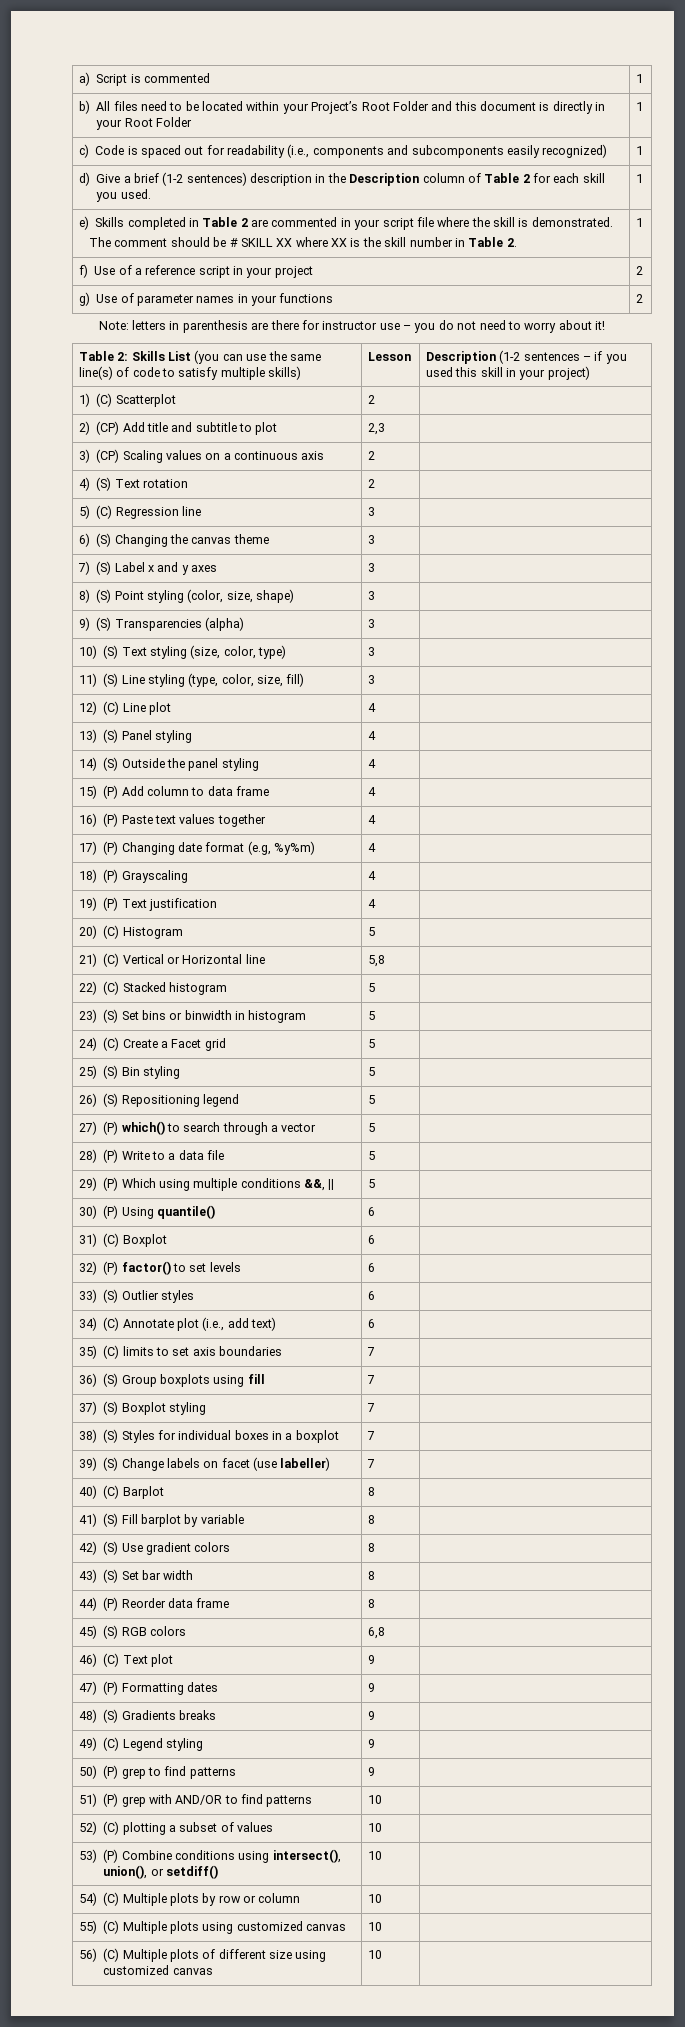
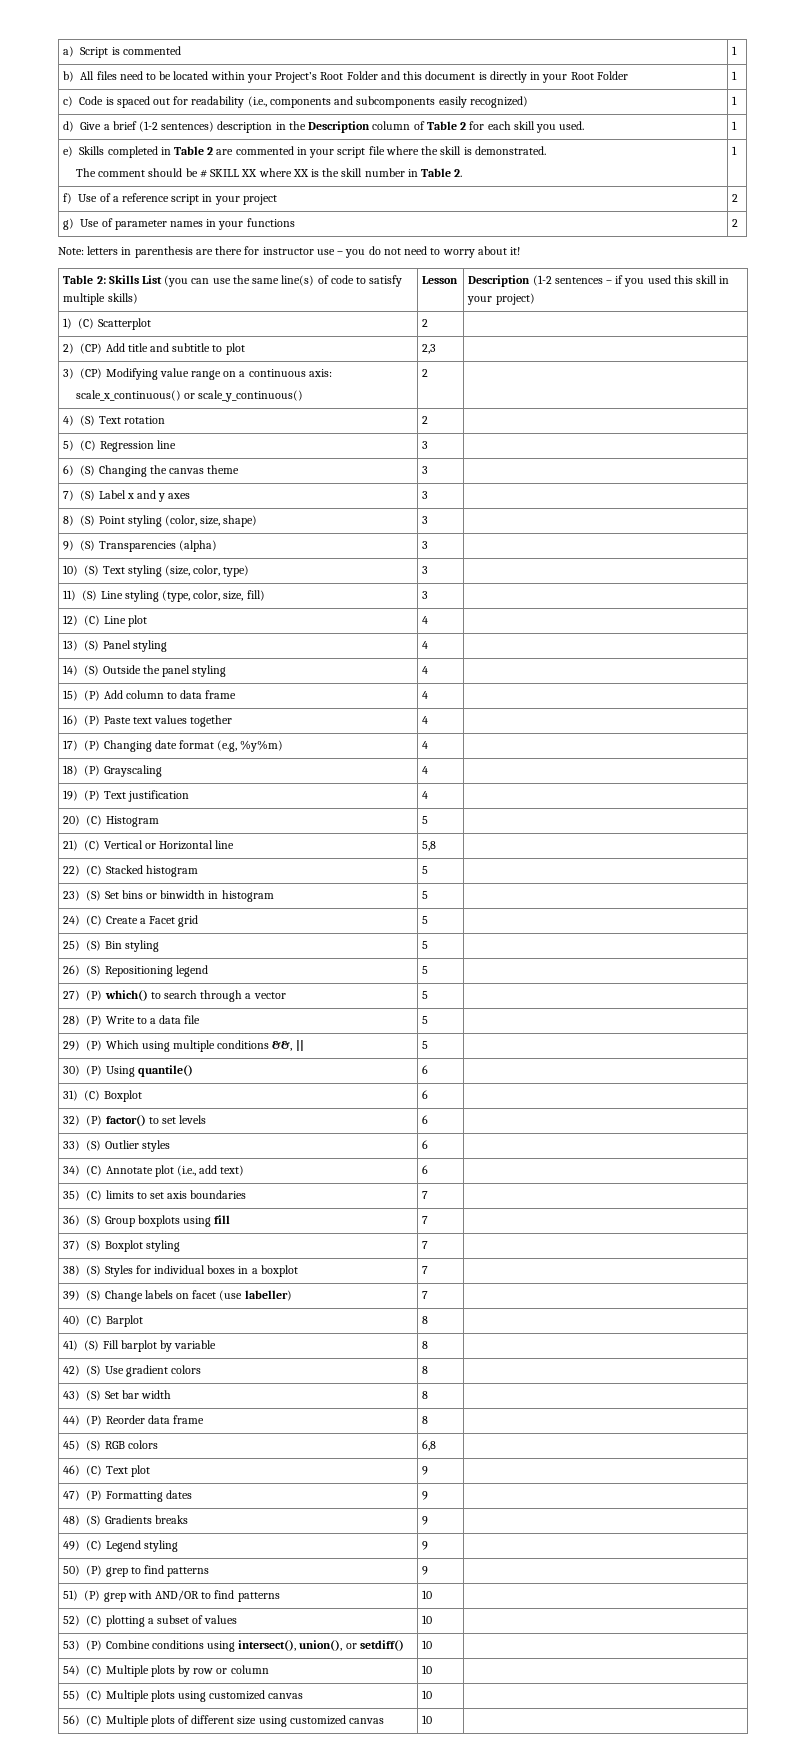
[122,450,325,463] Scaling values on a continuous axis -> [105,368,332,380] [75,390,304,402] Modifying value range on a continuous axis: // scale_x_continuous() or scale_y_continuous()

